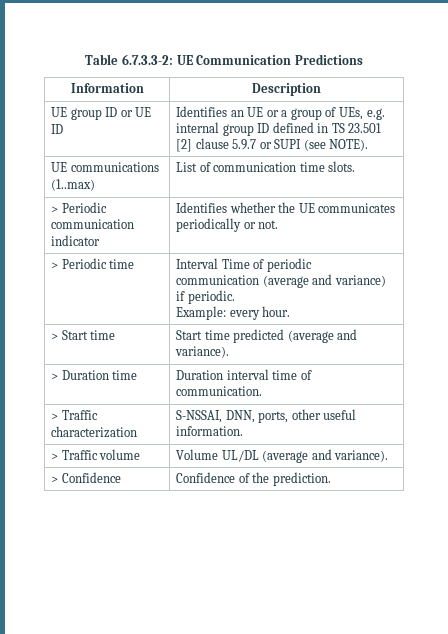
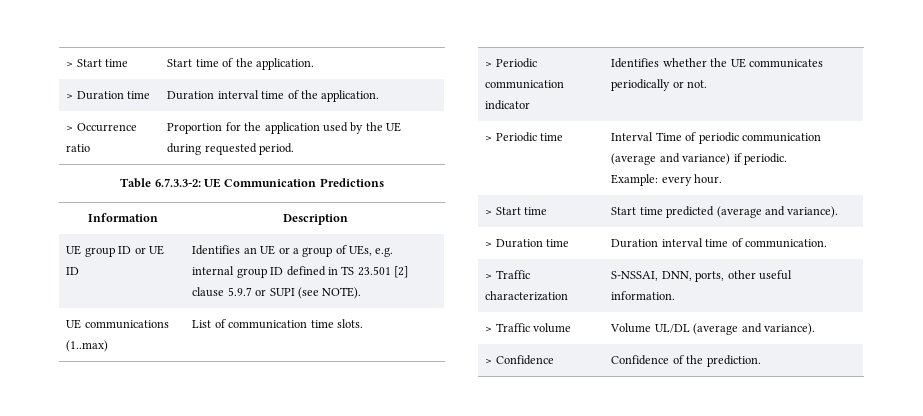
(85, 59) none -> [66,59,129,67] [167,58,314,70] [66,91,151,100] [167,90,380,102] [66,123,137,132] [66,144,91,152] [167,122,402,134] [167,143,295,155] > Start time | Start time of the application. // > Duration time | Duration interval time of the application. // > Occurrence ratio | Proportion for the application used by the UE during requested period. //

